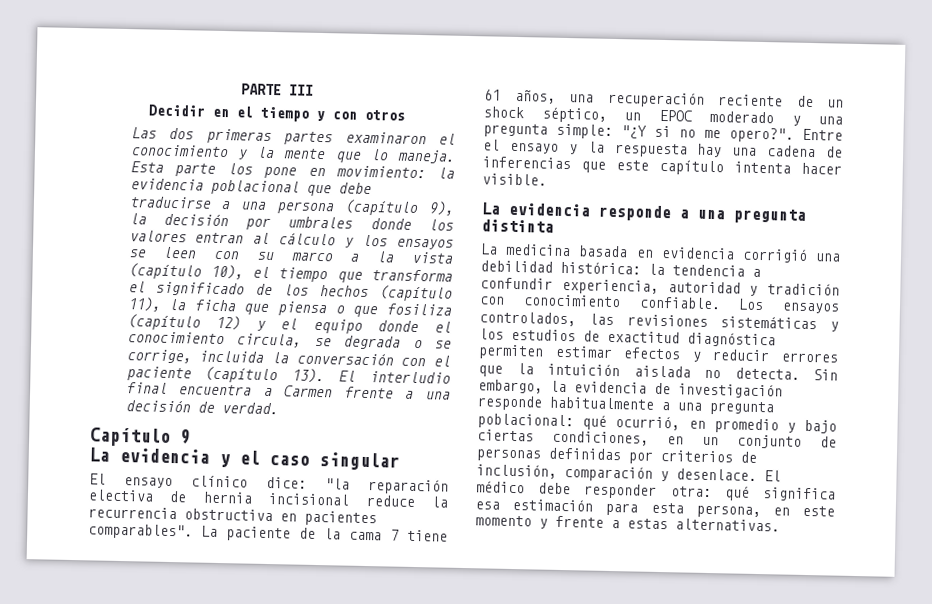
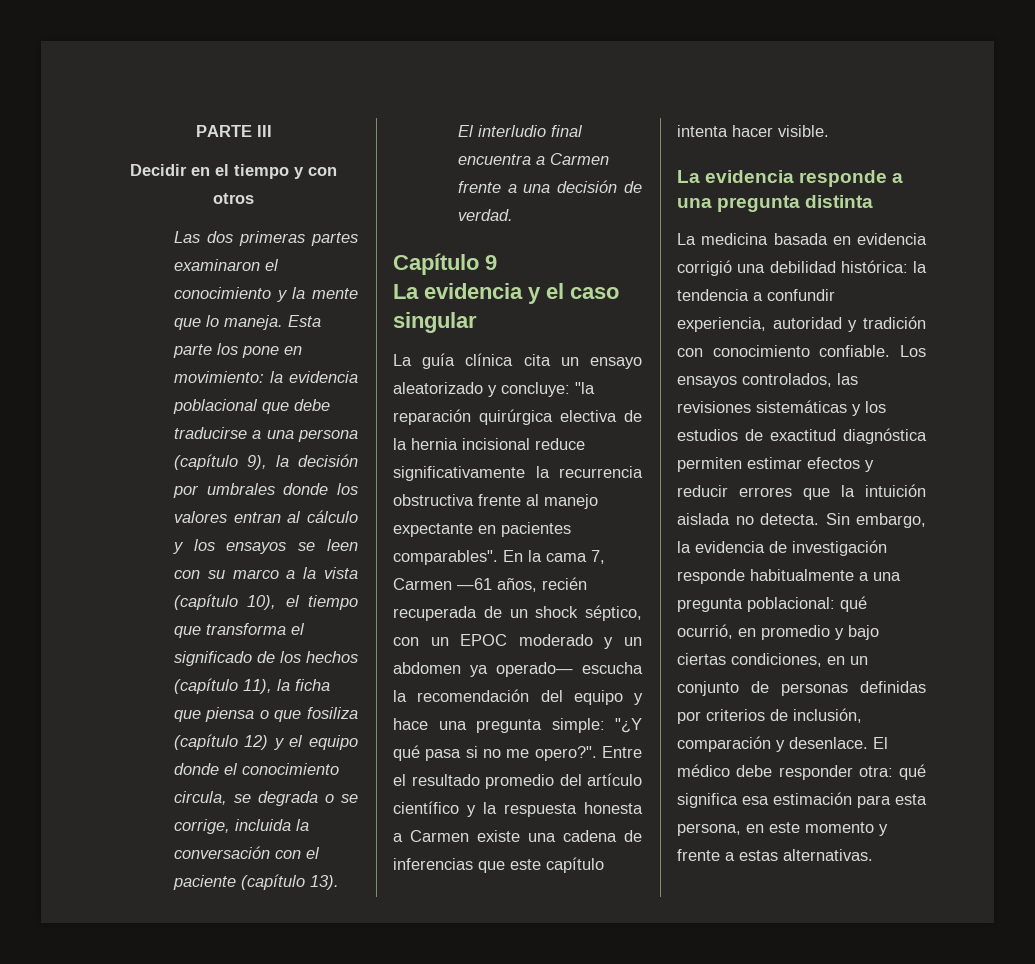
[89,473,307,489] El ensayo clínico dice: -> [393,353,642,369] [393,382,570,397] La guía clínica cita un ensayo aleatorizado y concluye:
(449, 486) none -> [479,409,553,425] quirúrgica
(188, 496) none -> [393,438,407,450] la
(416, 500) none -> [393,466,525,481] significativamente
[280,510,377,527] [88,523,448,542] [484,89,783,108] en pacientes comparables". La paciente de la cama 7 tiene 61 años, una recuperación reciente -> [478,494,598,509] [393,522,571,537] [393,550,605,565] [393,577,587,592] [393,606,477,621] frente al manejo expectante en pacientes comparables". En la cama 7, Carmen —61 años, recién recuperada
(607, 114) none -> [393,637,419,646] con
(801, 120) none -> [624,637,642,646] [393,662,643,677] [393,689,643,705] [393,718,428,730] un abdomen ya operado— escucha la recomendación del equipo y hace
(647, 132) none -> [393,745,462,761] qué pasa
[509,141,723,158] ensayo y la respuesta hay -> [411,773,642,789] [393,801,643,817] [393,830,520,842] resultado promedio del artículo científico y la respuesta honesta a Carmen existe

